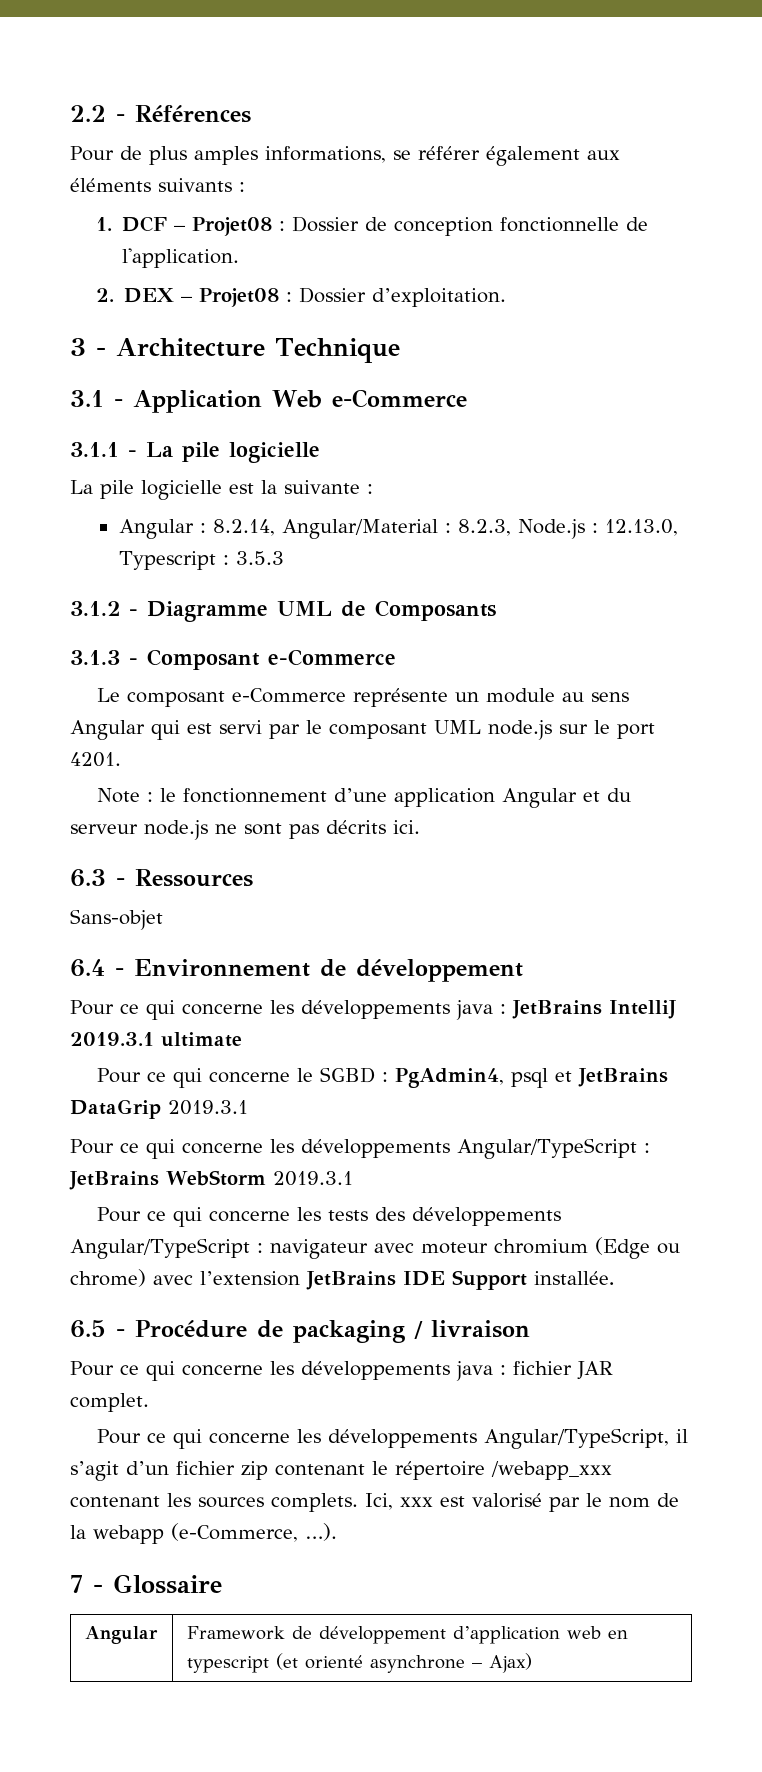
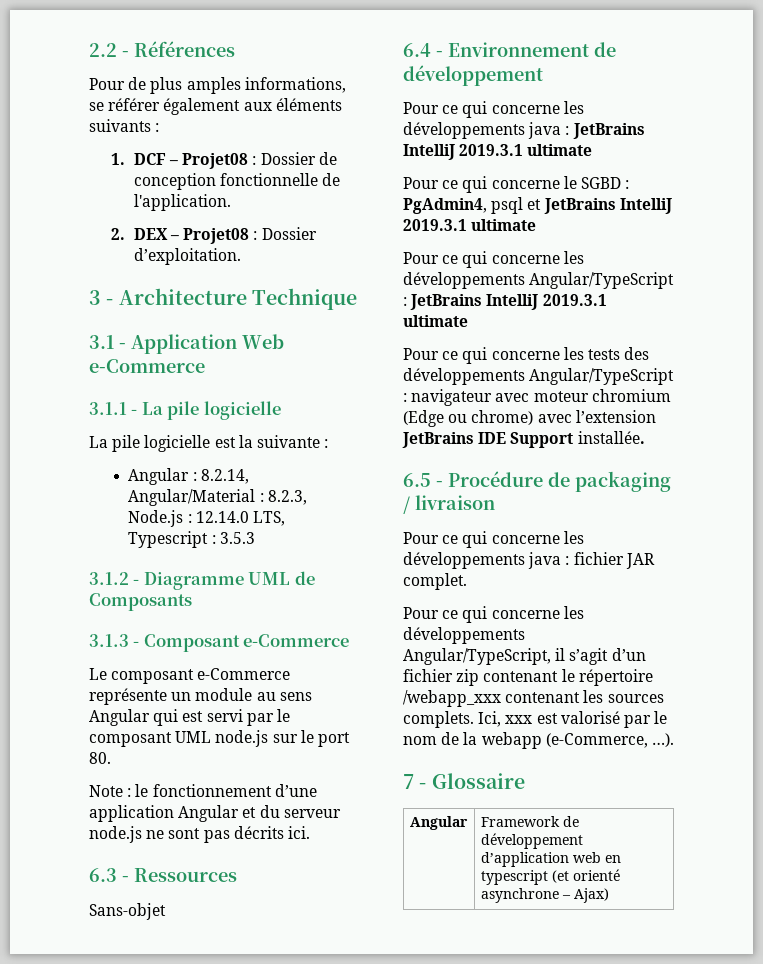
[604,519,678,536] 12.13.0, -> [195,511,286,526] 12.14.0 LTS,
[70,752,121,767] 4201. -> [89,752,111,764] 80.
[70,1099,248,1119] DataGrip 2019.3.1 -> [619,198,672,214] [403,219,537,231] IntelliJ 2019.3.1 ultimate
[166,1170,353,1186] WebStorm 2019.3.1 -> [486,294,607,310] [403,315,468,327] IntelliJ 2019.3.1 ultimate

